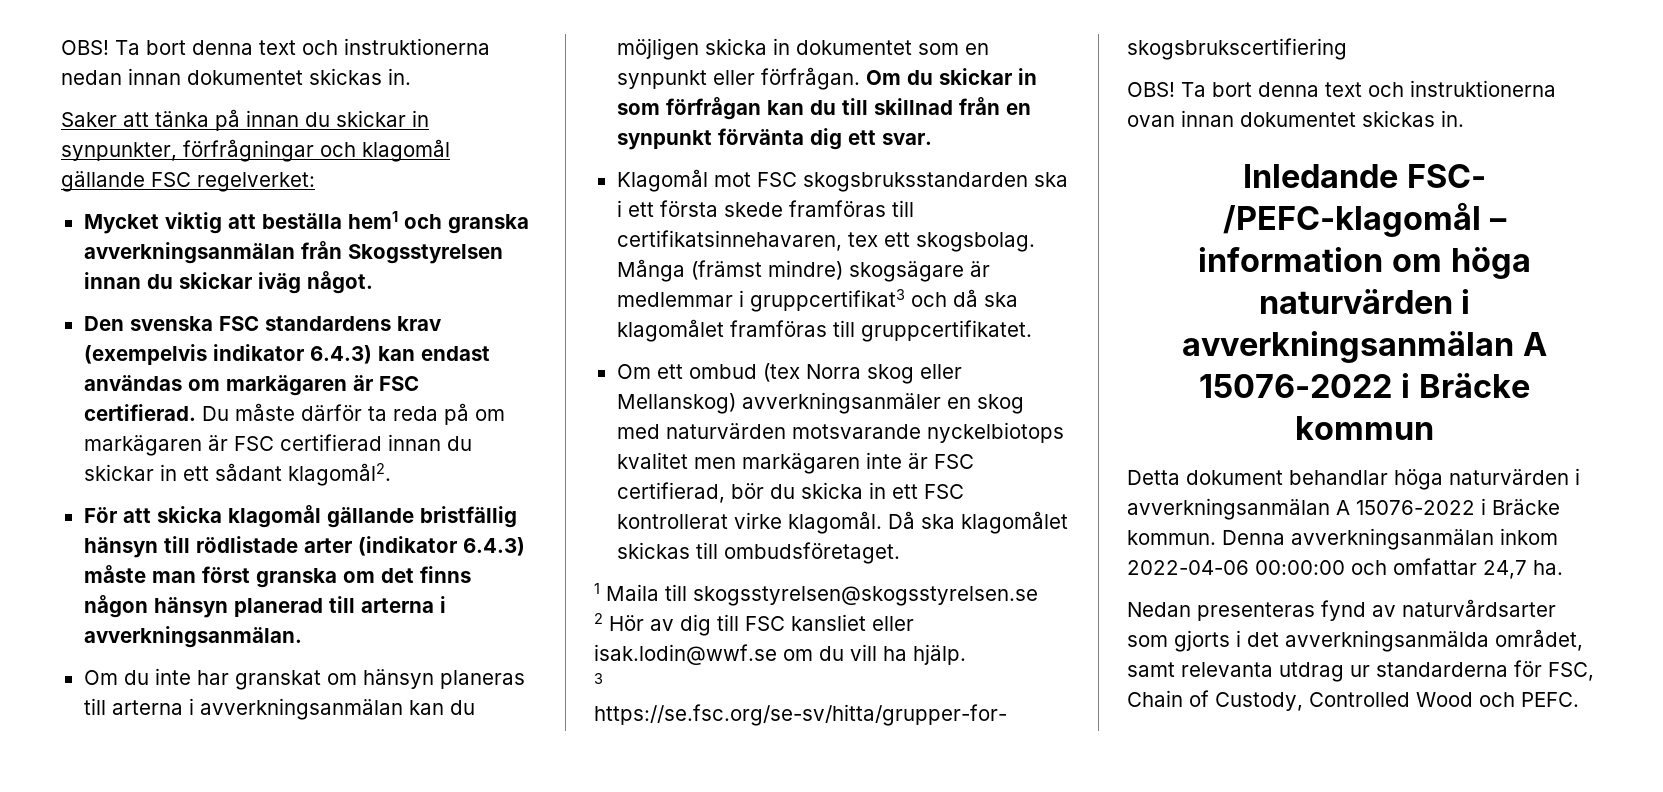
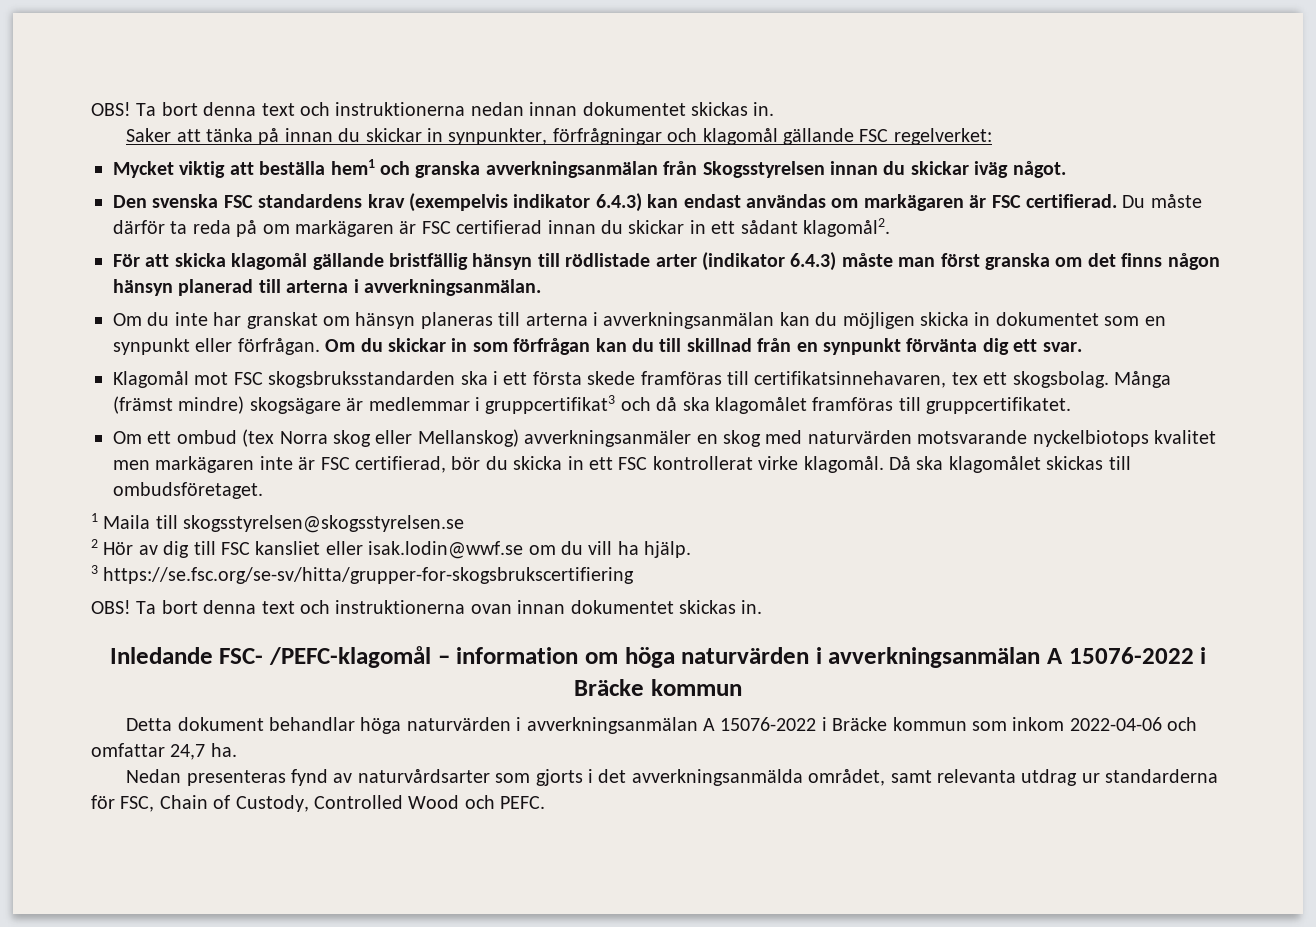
[1127,528,1494,550] kommun. Denna avverkningsanmälan -> [892,717,1008,731] kommun som
[1255,560,1345,575] 00:00:00 -> (1162, 724) none

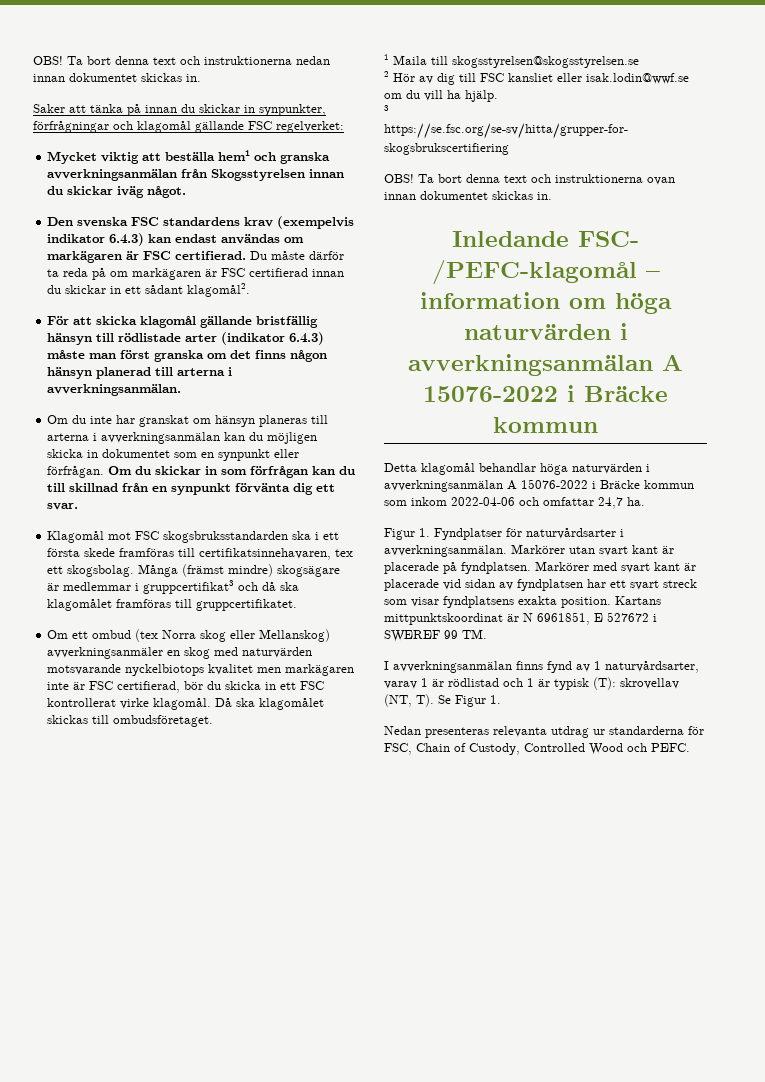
[177,717,264,731] dokument -> [421,463,475,475] klagomål
[126,769,932,786] Nedan presenteras fynd av naturvårdsarter som gjorts i det avverkningsanmälda området, samt -> [384,528,624,540] [384,544,674,557] [384,561,696,574] [384,579,697,591] [384,596,661,608] [384,612,657,625] [384,629,487,642] [384,661,699,673] [384,677,679,690] [384,694,501,707] [384,726,489,738] Figur 1. Fyndplatser för naturvårdsarter i avverkningsanmälan. Markörer utan svart kant är placerade på fyndplatsen. Markörer med svart kant är placerade vid sidan av fyndplatsen har ett svart streck som visar fyndplatsens exakta position. Kartans mittpunktskoordinat är N 6961851, E 527672 i SWEREF 99 TM. // I avverkningsanmälan finns fynd av 1 naturvårdsarter, varav 1 är rödlistad och 1 är typisk (T): skrovellav (NT, T). Se Figur 1. // Nedan presenteras

